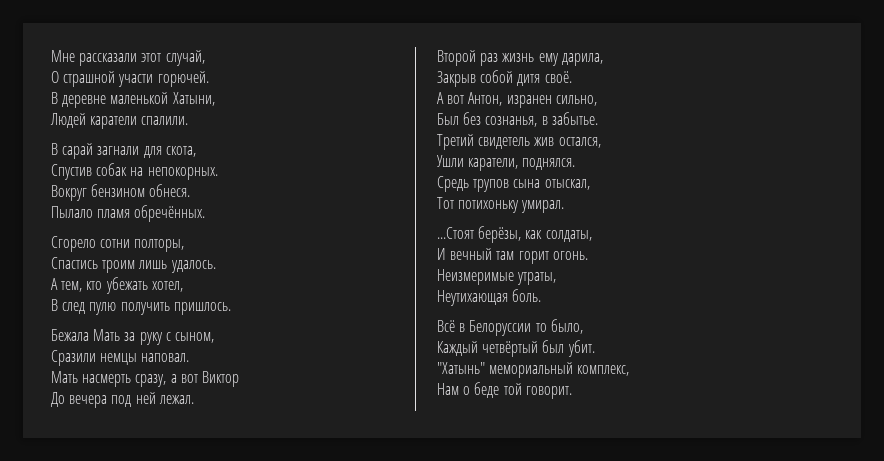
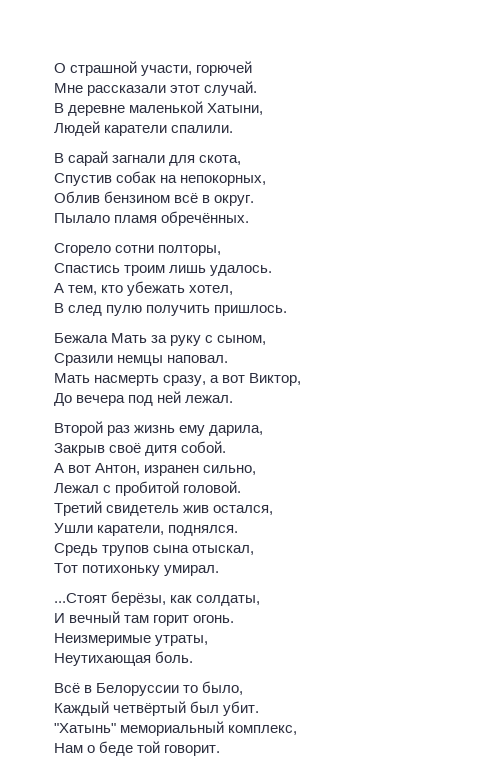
[51,50,205,66] [51,71,209,87] Мне рассказали этот случай, // О страшной участи горючей. -> [54,61,253,76] [54,81,258,96] О страшной участи, горючей // Мне рассказали этот случай.
[147,167,218,180] [51,184,191,201] непокорных. // Вокруг бензином обнеся. -> [180,175,267,186] [54,191,255,206] непокорных, // Облив бензином всё в округ.
[201,371,239,387] Виктор -> [249,373,302,386] Виктор,
[480,70,572,86] собой дитя своё. -> [109,441,227,456] своё дитя собой.
[437,112,598,127] Был без сознанья, в забытье. -> [54,481,242,496] Лежал с пробитой головой.

